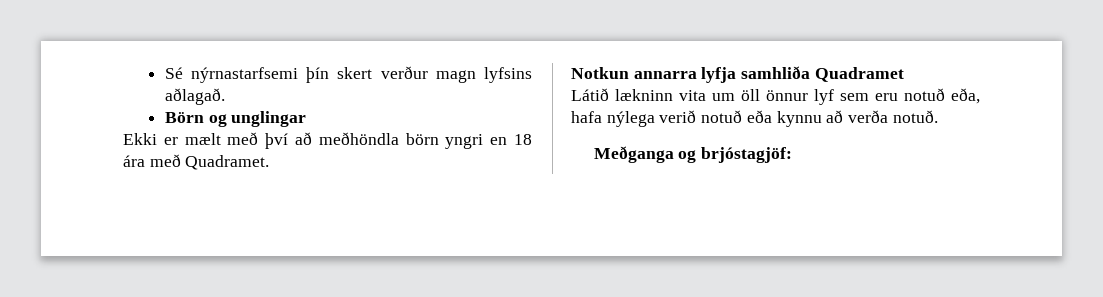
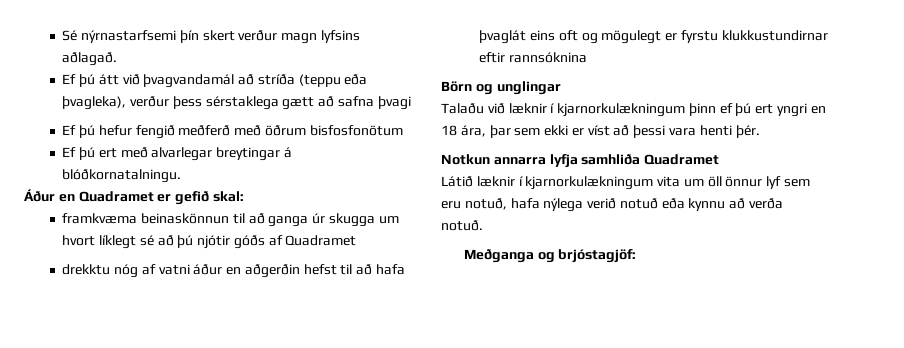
[164,111,307,127] [123,132,532,149] [123,154,270,170] Börn og unglingar // Ekki er mælt með því að meðhöndla börn yngri en 18 ára með Quadramet. -> [62,74,368,88] [62,96,411,110] [62,125,403,139] [62,147,292,161] [62,169,182,183] [24,189,244,205] [62,213,399,227] [62,235,357,249] [62,264,405,278] [479,30,828,44] [479,52,587,63] [441,81,561,95] [441,103,826,117] [441,125,760,138] Ef þú átt við þvagvandamál að stríða (teppu eða þvagleka), verður þess sérstaklega gætt að safna þvagi // Ef þú hefur fengið meðferð með öðrum bisfosfonötum // Ef þú ert með alvarlegar breytingar á blóðkornatalningu. // Áður en Quadramet er gefið skal: // framkvæma beinaskönnun til að ganga úr skugga um hvort líklegt sé að þú njótir góðs af Quadramet // drekktu nóg af vatni áður en aðgerðin hefst til að hafa þvaglát eins oft og mögulegt er fyrstu klukkustundirnar eftir rannsóknina // Börn og unglingar // Talaðu við læknir í kjarnorkulækningum þinn ef þú ert yngri en 18 ára, þar sem ekki er víst að þessi vara henti þér.
[615,89,673,101] lækninn -> [476,176,654,190] læknir í kjarnorkulækningum
[904,88,980,104] notuð eða, -> [464,198,507,210] notuð,

